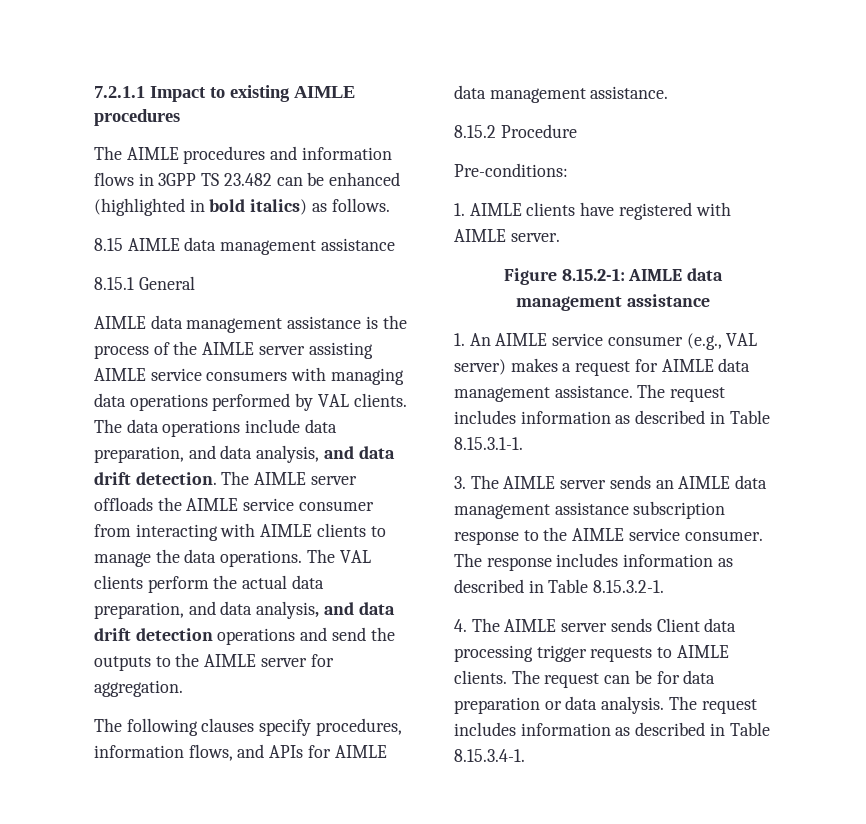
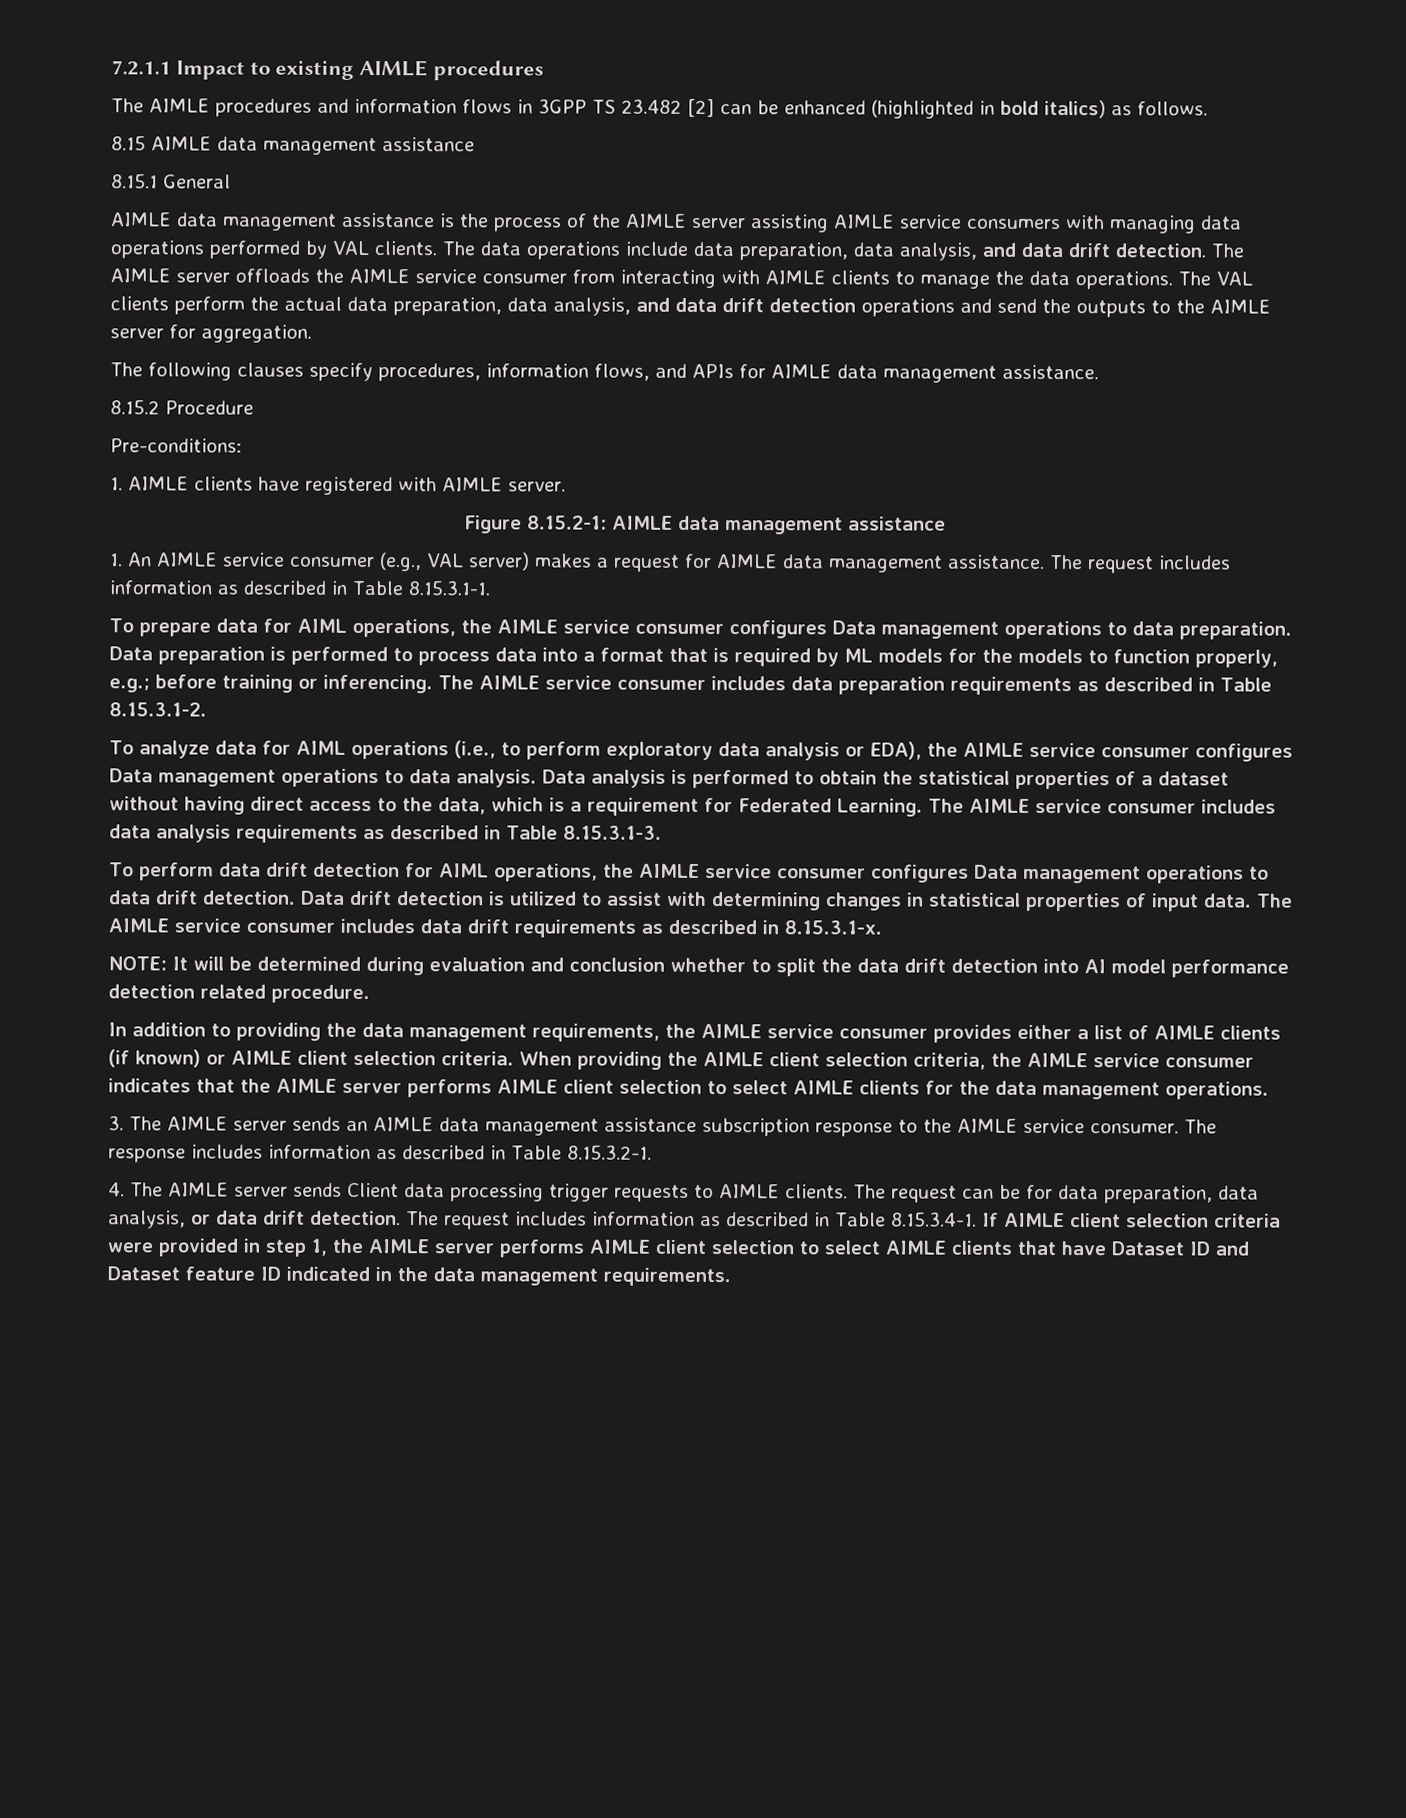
(272, 179) none -> [687,98,715,118] [2]
[188,445,216,459] and -> (848, 251) none
[188,601,216,615] and -> (502, 306) none
(523, 443) none -> [109,618,1292,640] [109,646,1278,668] [109,674,1272,696] [109,702,207,717] [109,740,1293,762] [109,768,1229,790] [109,796,1276,817] [109,824,662,843] [109,862,1269,884] [109,890,1293,912] [108,918,882,938] [108,956,1289,978] [108,984,370,1004] [108,1022,1281,1043] [108,1049,1254,1070] [108,1078,1269,1100] // To prepare data for AIML operations, the AIMLE service consumer configures Data management operations to data preparation. Data preparation is performed to process data into a format that is required by ML models for the models to function properly, e.g.; before training or inferencing. The AIMLE service consumer includes data preparation requirements as described in Table 8.15.3.1-2. // To analyze data for AIML operations (i.e., to perform exploratory data analysis or EDA), the AIMLE service consumer configures Data management operations to data analysis. Data analysis is performed to obtain the statistical properties of a dataset without having direct access to the data, which is a requirement for Federated Learning. The AIMLE service consumer includes data analysis requirements as described in Table 8.15.3.1-3. // To perform data drift detection for AIML operations, the AIMLE service consumer configures Data management operations to data drift detection. Data drift detection is utilized to assist with determining changes in statistical properties of input data. The AIMLE service consumer includes data drift requirements as described in 8.15.3.1-x. // NOTE: It will be determined during evaluation and conclusion whether to split the data drift detection into AI model performance detection related procedure. // In addition to providing the data management requirements, the AIMLE service consumer provides either a list of AIMLE clients (if known) or AIMLE client selection criteria. When providing the AIMLE client selection criteria, the AIMLE service consumer indicates that the AIMLE server performs AIMLE client selection to select AIMLE clients for the data management operations.
[454,696,665,714] preparation or data analysis. -> [1104,1185,1259,1204] [108,1210,401,1229] preparation, data analysis, or data drift detection.
(525, 755) none -> [981,1212,1281,1228] [107,1238,1250,1258] [107,1266,731,1287] If AIMLE client selection criteria were provided in step 1, the AIMLE server performs AIMLE client selection to select AIMLE clients that have Dataset ID and Dataset feature ID indicated in the data management requirements.

